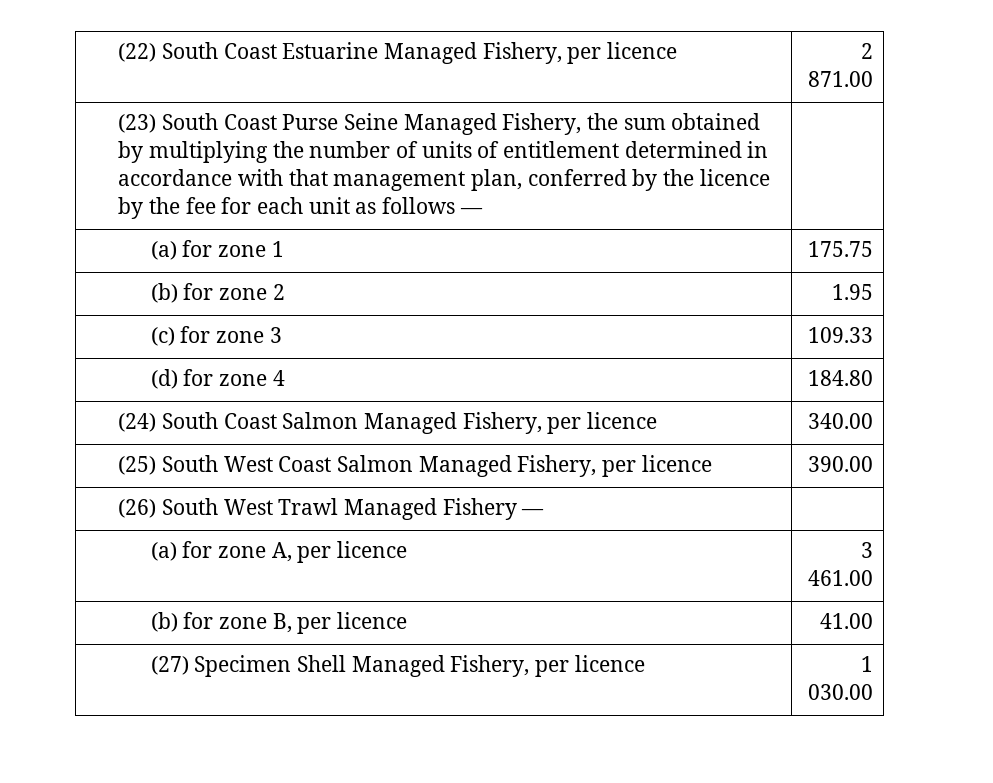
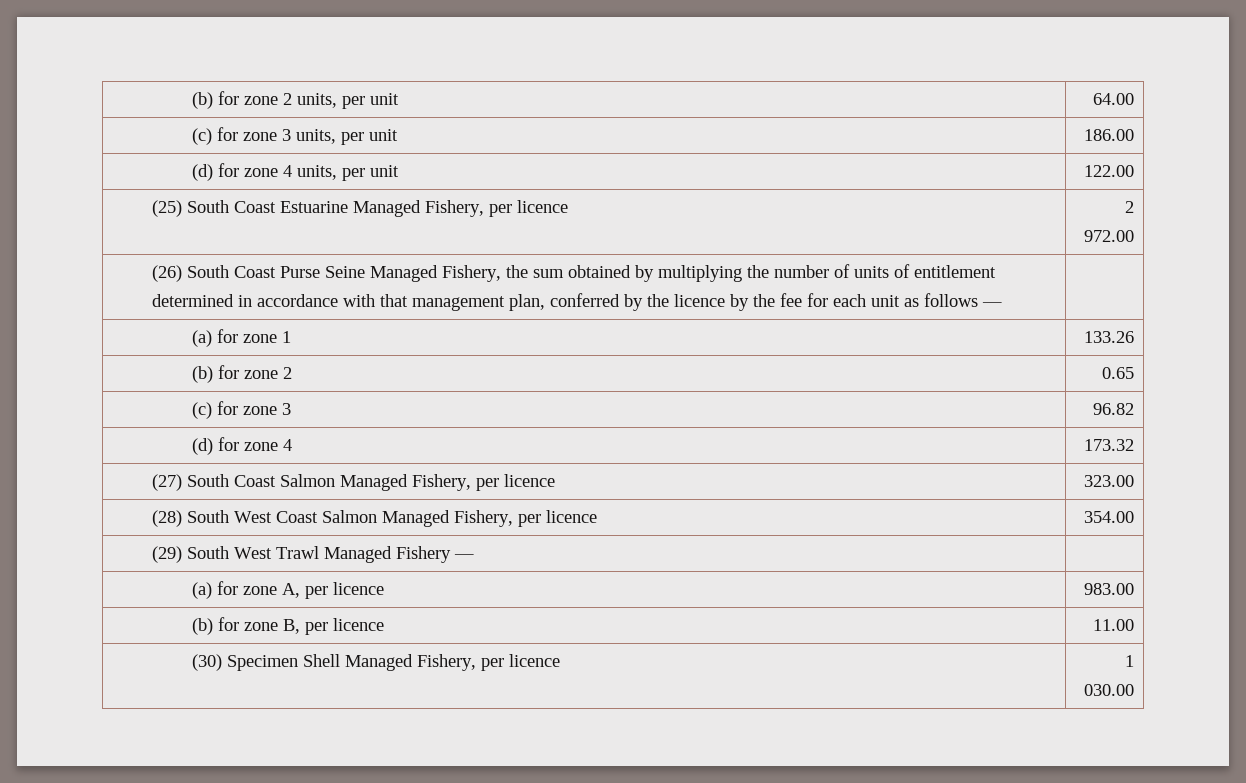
[118,43,157,62] (22) -> [192,91,400,109] [1092,93,1134,105] [192,127,399,145] [1083,129,1134,141] [192,163,400,181] [1083,165,1134,177] [152,200,183,217] (b) for zone 2 units, per unit | 64.00 // (c) for zone 3 units, per unit | 186.00 // (d) for zone 4 units, per unit | 122.00 // (25)
[807,71,873,87] [118,114,157,133] 871.00 // (23) -> [1083,230,1134,242] [152,265,183,282] 972.00 // (26)
[807,241,873,257] 175.75 -> [1083,331,1134,343] 133.26
[831,284,873,300] 1.95 -> [1101,367,1134,379] 0.65
[807,327,873,343] 109.33 -> [1092,403,1134,415] 96.82
[807,370,873,386] [118,413,157,432] 184.80 // (24) -> [1083,439,1134,451] [152,474,183,491] 173.32 // (27)
[807,413,873,429] [118,456,157,475] 340.00 // (25) -> [1083,475,1134,487] [152,510,183,527] 323.00 // (28)
[807,456,873,472] [118,499,157,518] 390.00 // (26) -> [1083,511,1134,523] [152,546,183,563] 354.00 // (29)
[860,542,873,558] [807,570,873,586] 3 461.00 -> [1083,583,1134,595] 983.00
[819,613,873,629] [150,656,189,675] 41.00 // (27) -> [1092,619,1134,631] [192,654,223,671] 11.00 // (30)

